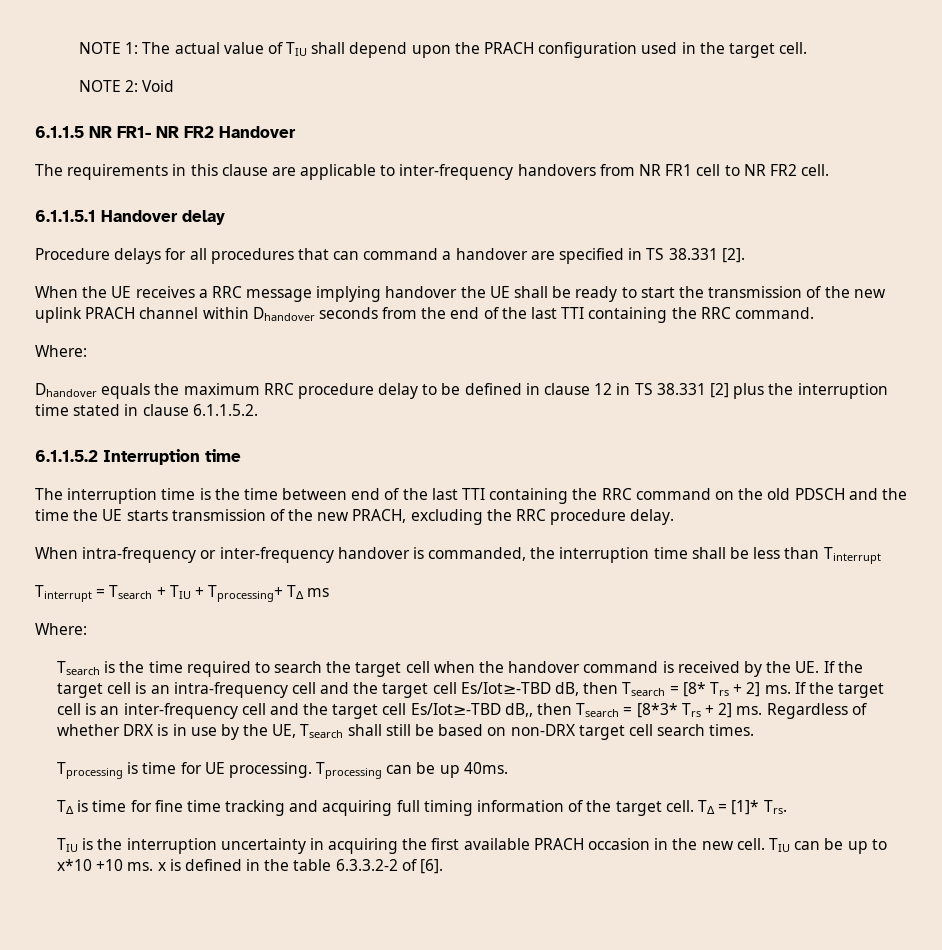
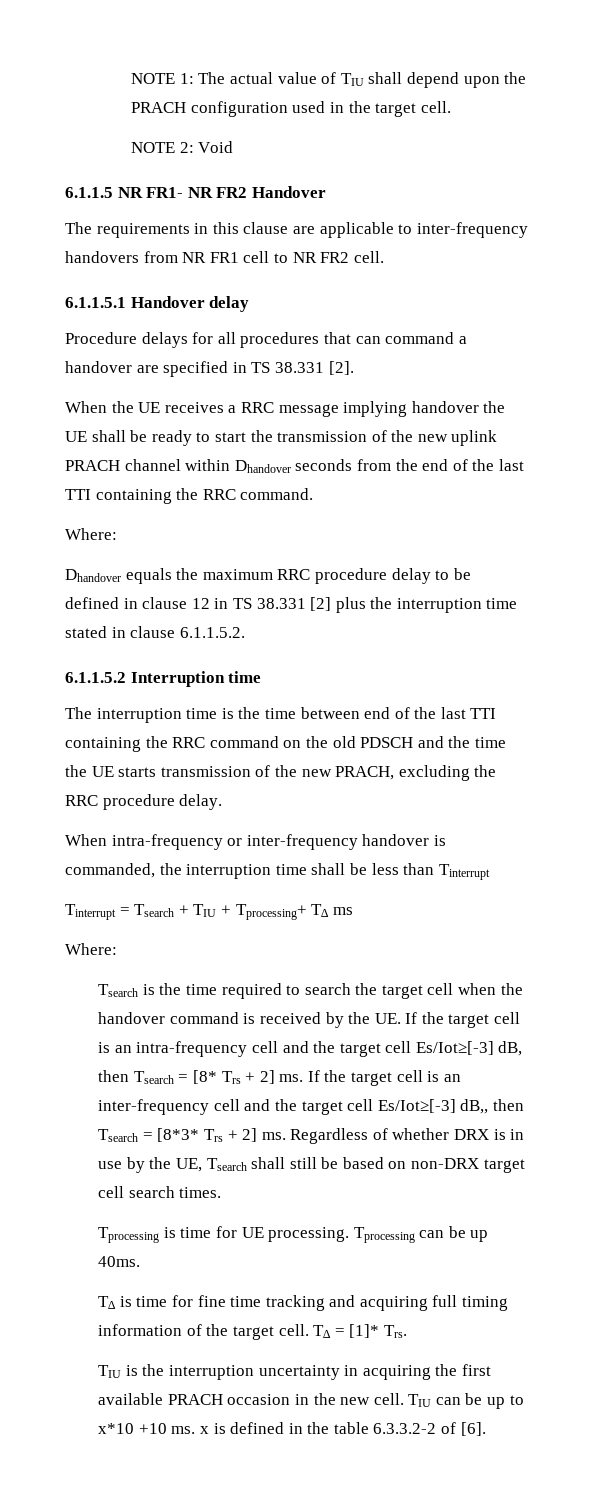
[460,682,551,694] Es/Iot≥-TBD -> [415,1041,494,1055] Es/Iot≥[-3]
[410,703,501,715] Es/Iot≥-TBD -> [377,1099,456,1113] Es/Iot≥[-3]

